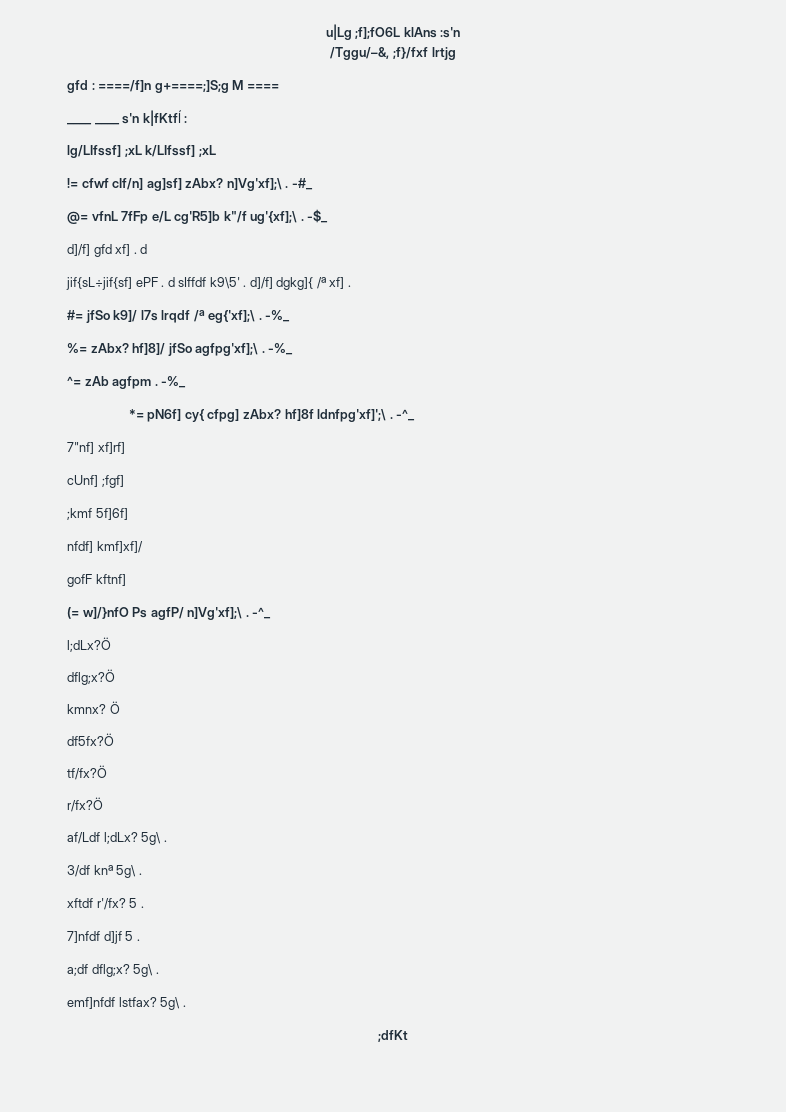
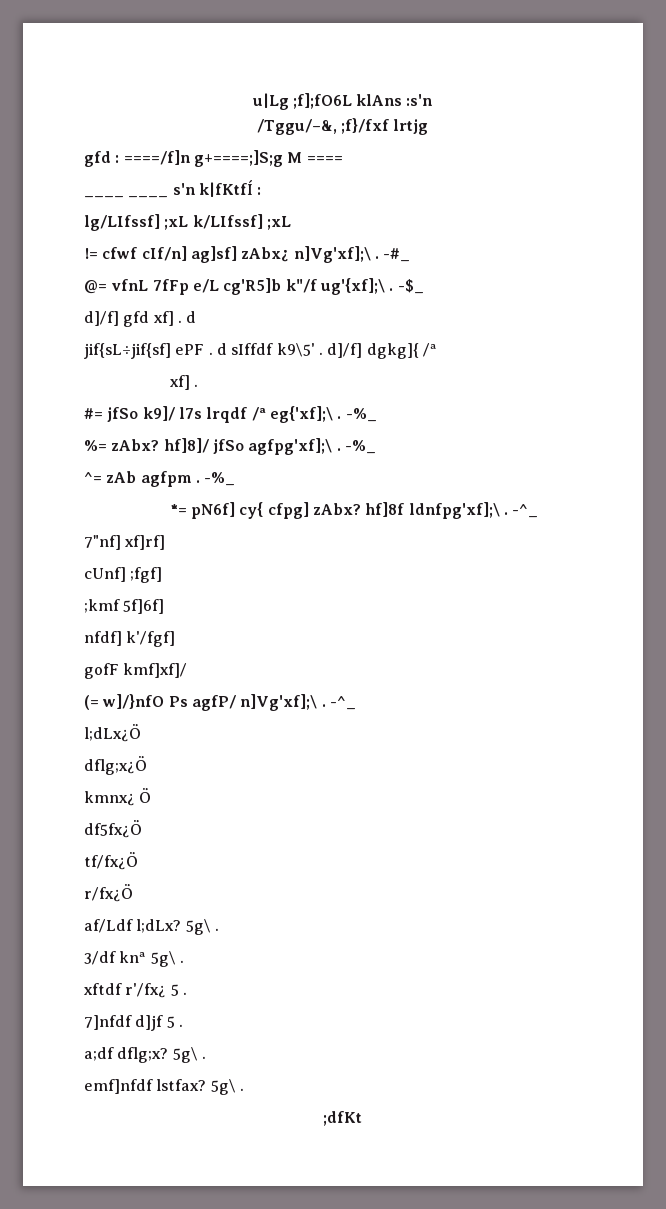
[185,178,224,188] zAbx? -> [241,247,290,262] zAbx¿
(326, 283) none -> (437, 350) //
[317,409,387,422] ldnfpg'xf]';\ -> [408,502,500,519] ldnfpg'xf];\
[96,541,143,553] kmf]xf]/ -> [126,631,176,647] k'/fgf]
[95,574,126,586] kftnf] -> [123,663,188,678] kmf]xf]/
[67,637,111,652] [67,669,115,685] [67,701,120,714] [67,733,114,746] [67,765,107,780] [67,797,103,812] l;dLx?Ö // dflg;x?Ö // kmnx? Ö // df5fx?Ö // tf/fx?Ö // r/fx?Ö -> [84,724,141,742] [84,756,147,775] [84,788,152,806] [84,820,142,838] [84,852,138,870] [84,884,133,902] l;dLx¿Ö // dflg;x¿Ö // kmnx¿ Ö // df5fx¿Ö // tf/fx¿Ö // r/fx¿Ö
[96,898,126,910] r'/fx? -> [125,983,167,998] r'/fx¿

